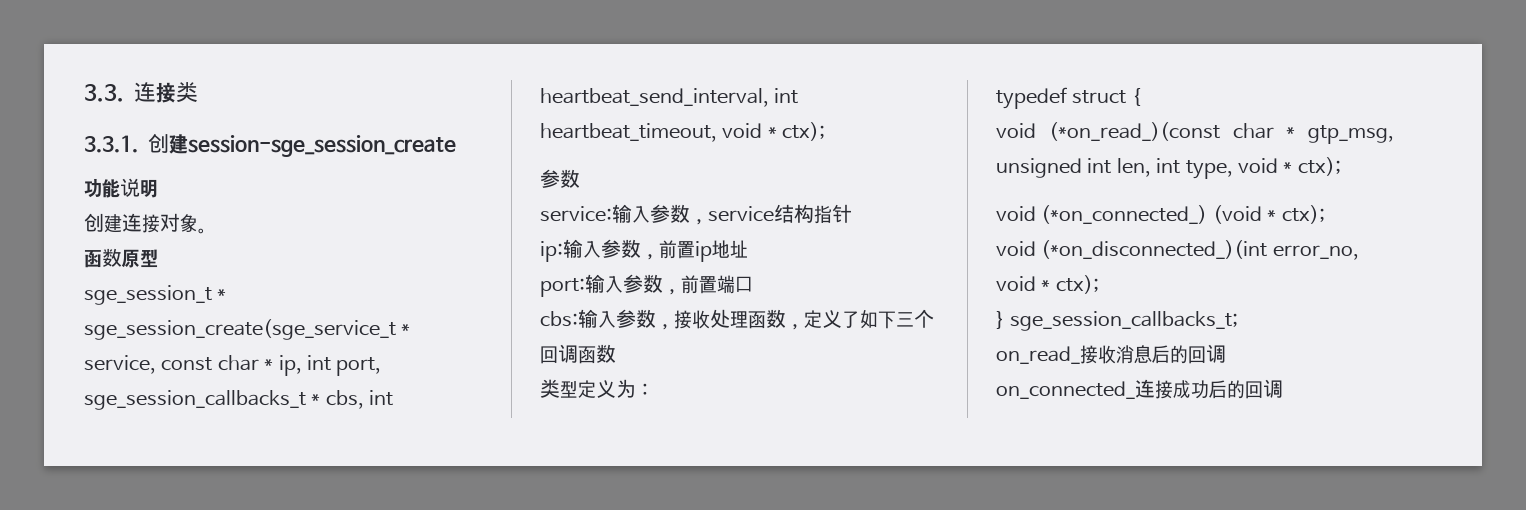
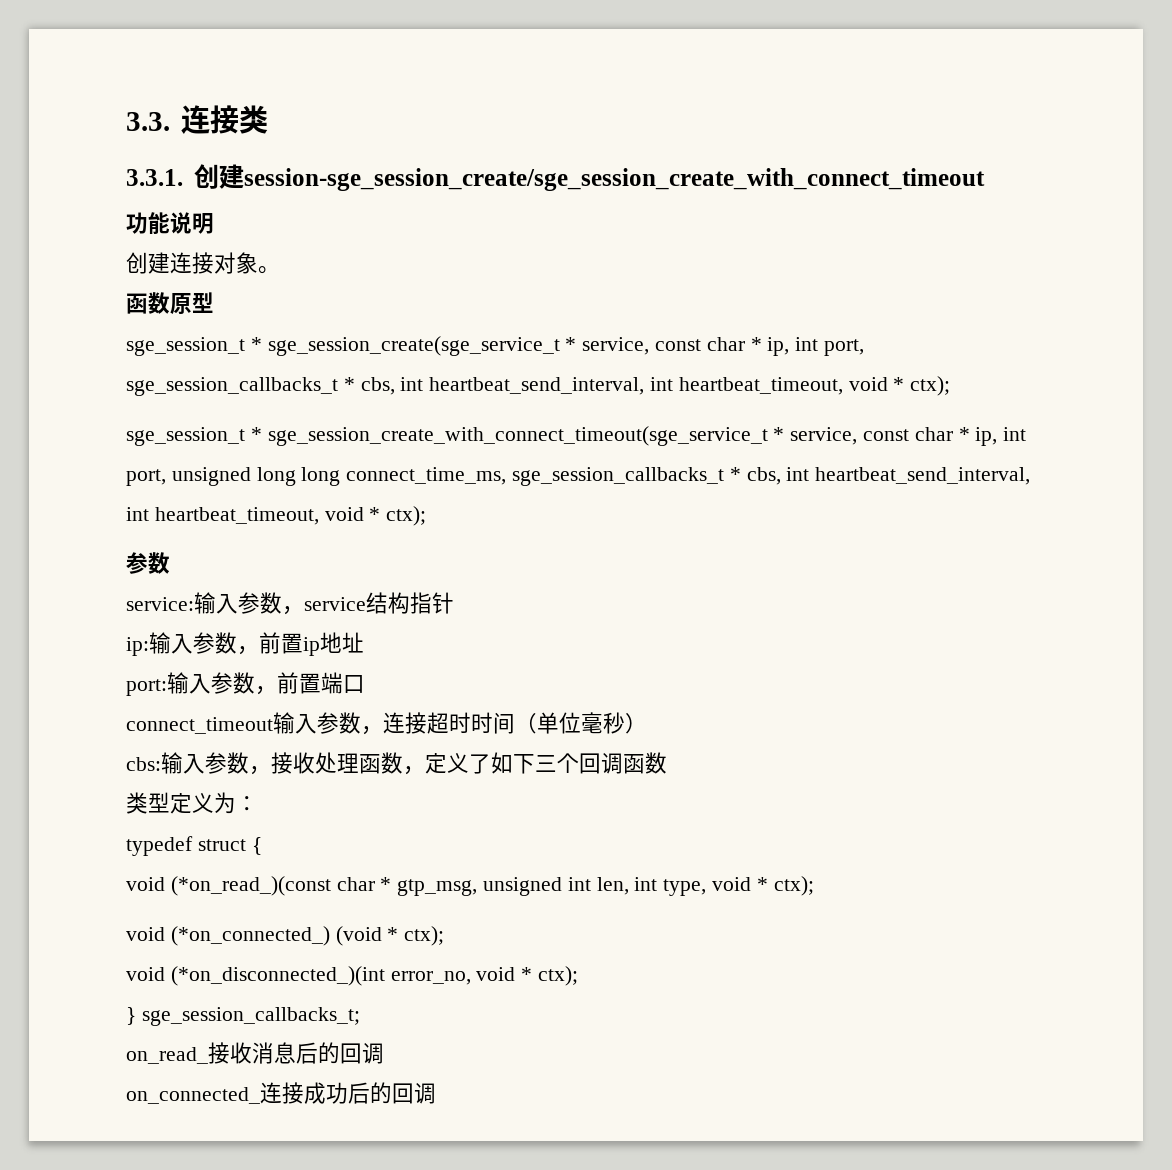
[188,135,456,157] session-sge_session_create -> [243,168,985,191] session-sge_session_create/sge_session_create_with_connect_timeout
(826, 131) none -> [126,426,1027,446] [126,467,1031,486] [126,506,427,526] // sge_session_t * sge_session_create_with_connect_timeout(sge_service_t * service, const char * ip, int port, unsigned long long connect_time_ms, sge_session_callbacks_t * cbs, int heartbeat_send_interval, int heartbeat_timeout, void * ctx);
(753, 284) none -> [126,712,647,735] // connect_timeout输入参数，连接超时时间（单位毫秒）

